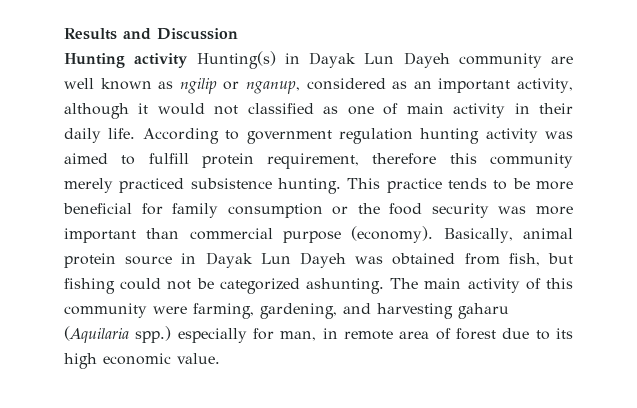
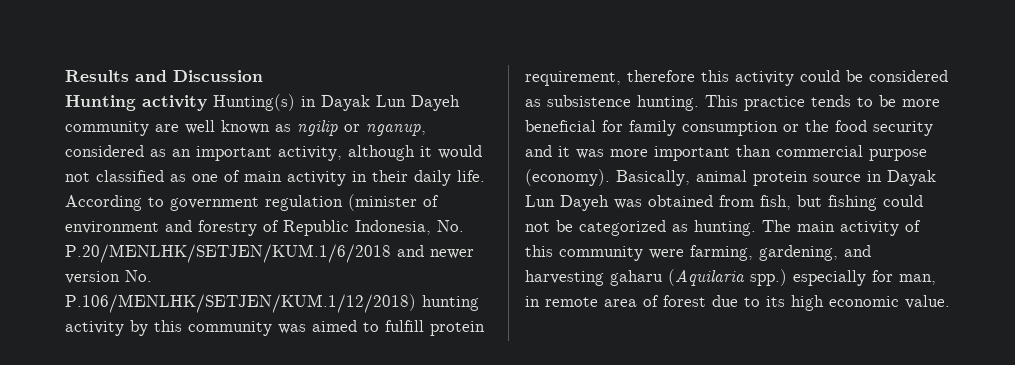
[420,128,538,144] hunting activity -> [348,194,439,211] [65,220,464,236] [65,244,474,263] [65,270,152,284] [65,294,479,313] [65,320,272,336] (minister of environment and forestry of Republic Indonesia, No. P.20/MENLHK/SETJEN/KUM.1/6/2018 and newer version No. P.106/MENLHK/SETJEN/KUM.1/12/2018) hunting activity by this community
[489,153,573,168] [64,178,185,193] community merely practiced -> [735,70,948,86] [525,99,541,107] activity could be considered as
(489, 210) none -> [525,145,570,157] and it
[306,278,384,294] ashunting. -> [672,220,756,236] as hunting.

